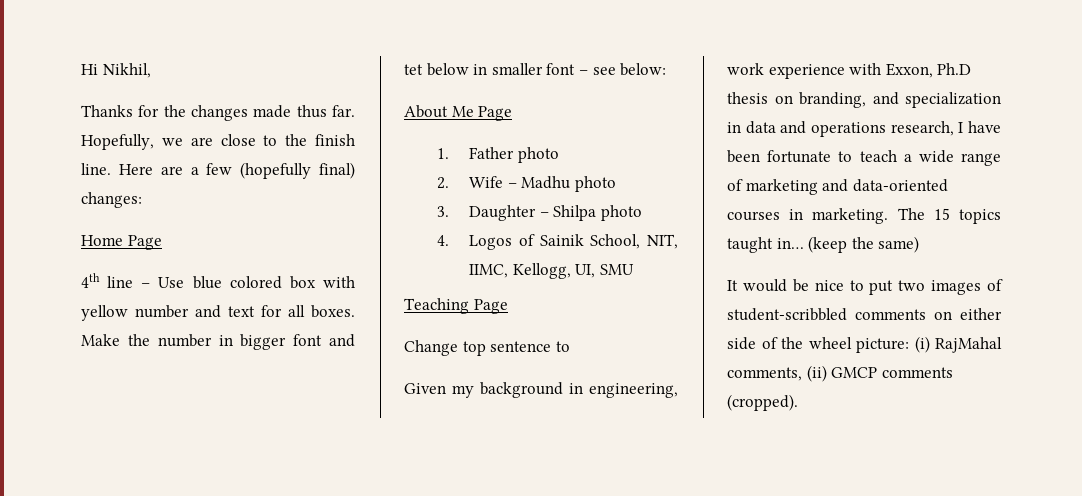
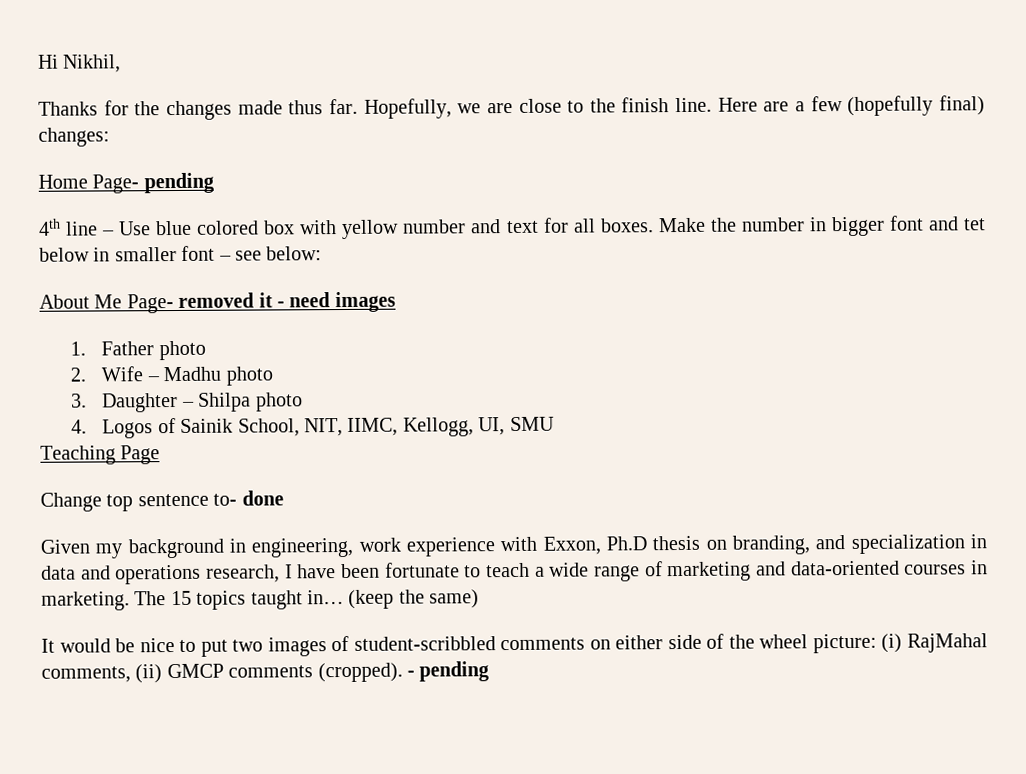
[127,235,162,250] Page -> [92,172,214,194] Page- pending
[478,106,513,121] Page -> [126,291,396,314] Page- removed it - need images
[555,341,570,352] to -> [213,490,284,506] to- done
(798, 402) none -> [407,661,490,682] - pending

